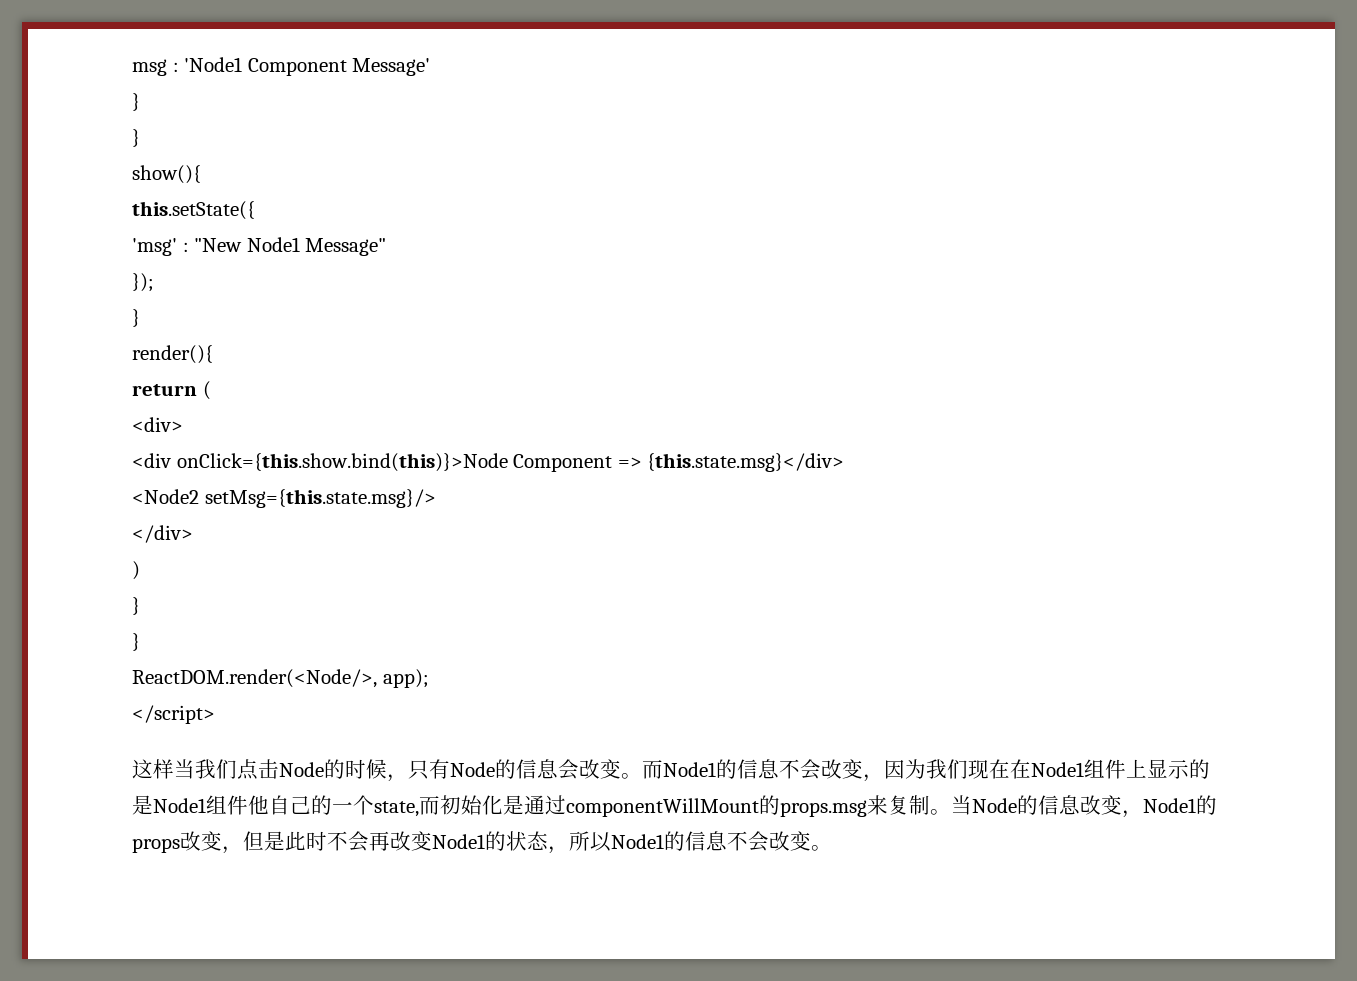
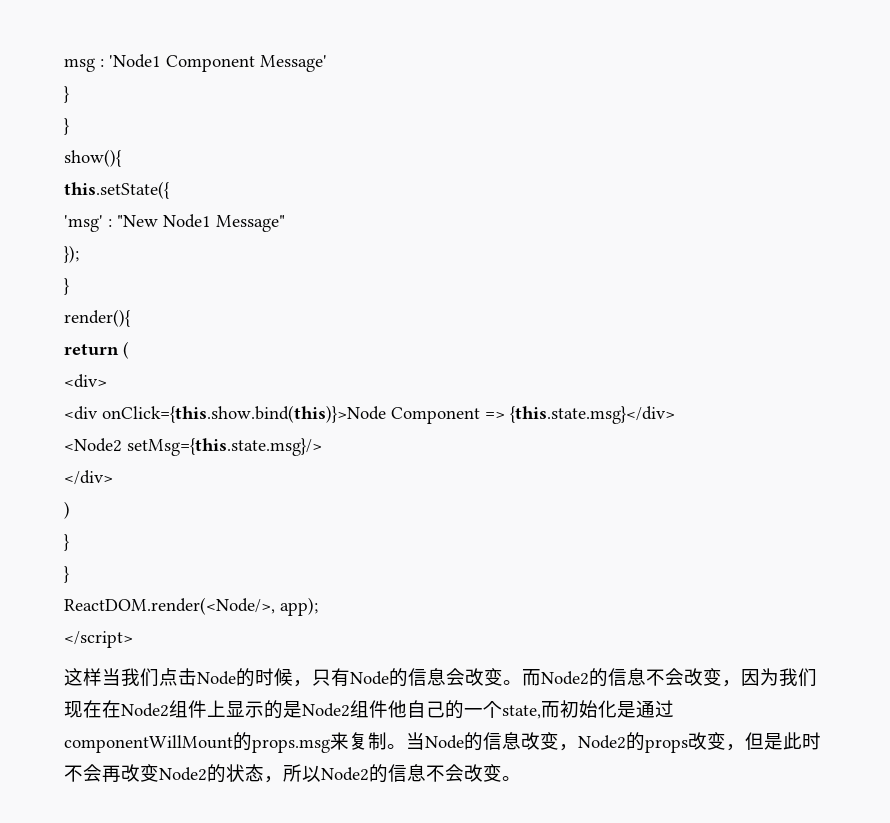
[663,762,716,777] Node1 -> [541,671,589,685] Node2
[1031,762,1084,777] Node1 -> [121,703,169,717] Node2
[153,798,206,813] Node1 -> [302,703,350,717] Node2
[1143,798,1196,813] Node1 -> [578,735,626,749] Node2
[432,834,485,849] Node1 -> [159,767,207,781] Node2
[611,834,664,849] Node1 -> [321,767,369,781] Node2

